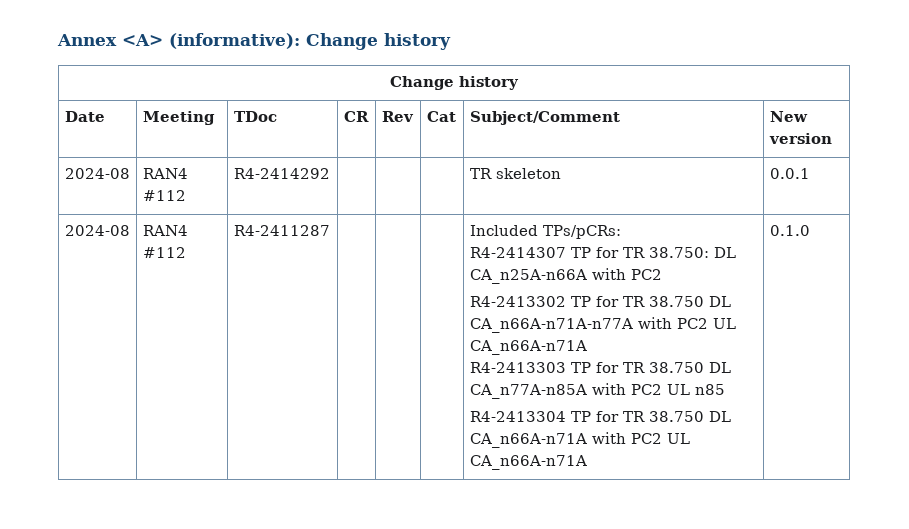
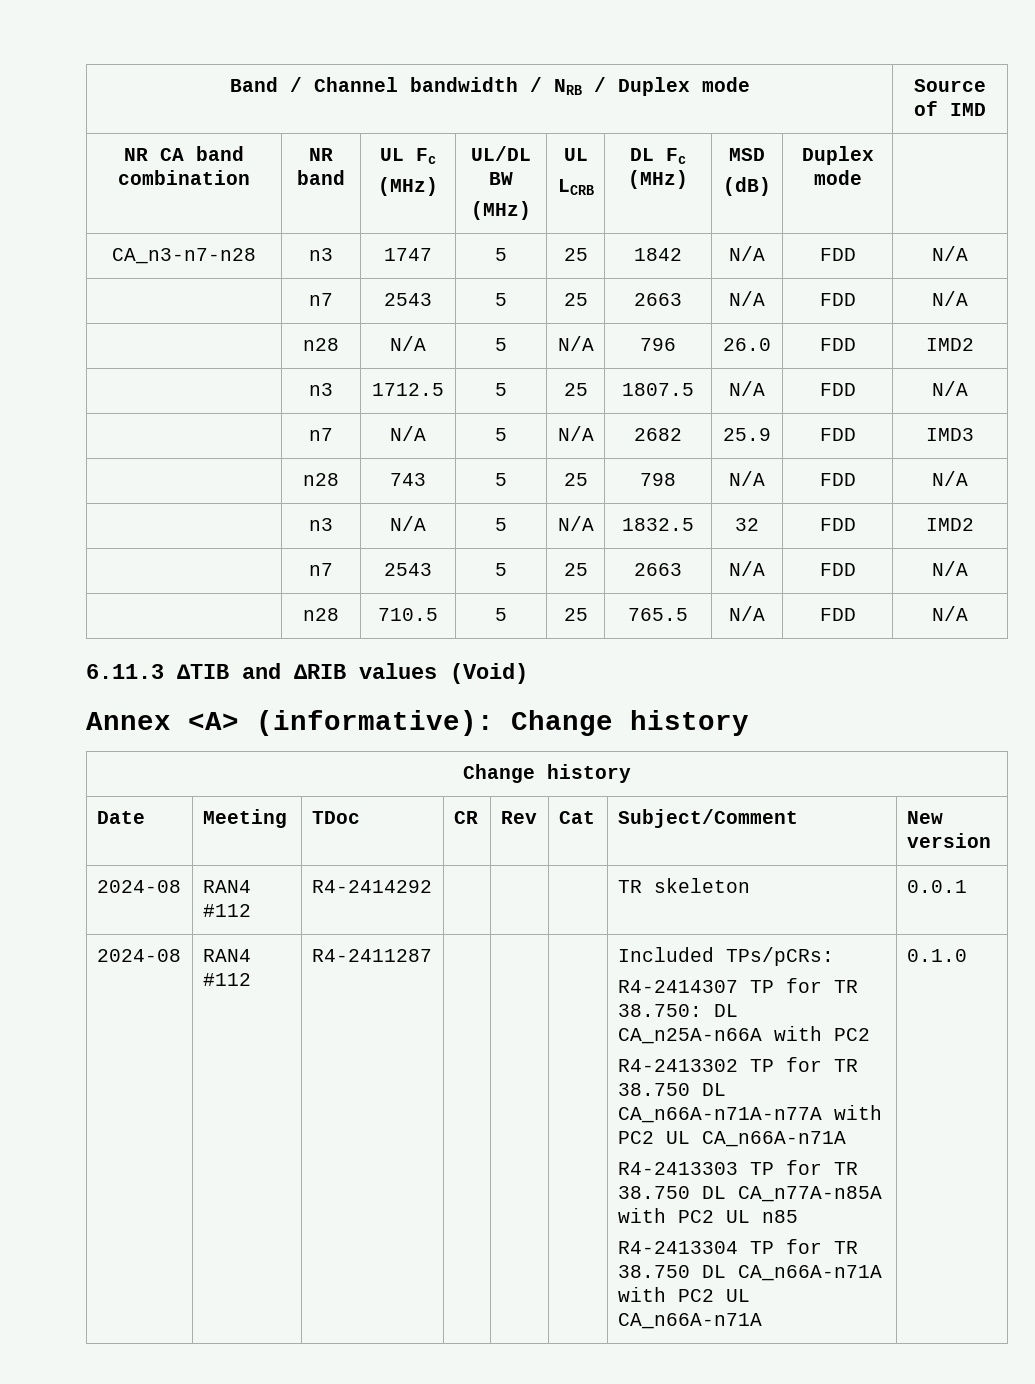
(57, 40) none -> [229,77,750,96] [914,79,986,92] [914,101,986,116] [124,146,244,161] [118,170,250,185] [309,148,333,161] [297,170,345,185] [380,148,436,164] [378,177,438,196] [471,146,531,161] [489,172,513,185] [471,201,531,220] [563,148,588,161] [557,179,594,195] [630,148,686,164] [628,170,688,189] [729,148,765,161] [723,177,771,196] [801,146,874,165] [813,170,862,185] [112,248,256,264] [309,248,333,261] [384,248,432,261] [495,248,507,261] [563,248,588,261] [634,248,682,261] [729,246,765,261] [819,248,856,261] [932,246,968,261] [309,293,333,306] [384,293,432,306] [495,293,507,306] [563,293,588,306] [634,293,682,306] [729,291,765,306] [819,293,856,306] [932,291,968,306] [303,338,339,351] [390,336,426,351] [495,338,507,351] [557,336,594,351] [640,338,676,351] [723,338,771,351] [819,338,856,351] [926,338,974,351] [309,383,333,396] [372,383,444,396] [495,383,507,396] [563,383,588,396] [622,383,694,396] [729,381,765,396] [819,383,856,396] [932,381,968,396] [309,428,333,441] [390,426,426,441] [495,428,507,441] [557,426,594,441] [634,428,682,441] [723,428,771,441] [819,428,856,441] [926,428,974,441] [303,473,339,486] [390,473,426,486] [495,473,507,486] [563,473,588,486] [640,473,676,486] [729,471,765,486] [819,473,856,486] [932,471,968,486] [309,518,333,531] [390,516,426,531] [495,518,507,531] [557,516,594,531] [622,518,694,531] [735,518,759,531] [819,518,856,531] [926,518,974,531] [309,563,333,576] [384,563,432,576] [495,563,507,576] [563,563,588,576] [634,563,682,576] [729,561,765,576] [819,563,856,576] [932,561,968,576] [303,608,339,621] [378,608,438,621] [495,608,507,621] [563,608,588,621] [628,608,688,621] [729,606,765,621] [819,608,856,621] [932,606,968,621] [86,663,528,684] Band / Channel bandwidth / NRB / Duplex mode | Source of IMD // NR CA band combination | NR band | UL Fc // (MHz) | UL/DL BW // (MHz) | UL // LCRB | DL Fc (MHz) | MSD // (dB) | Duplex mode | // CA_n3-n7-n28 | n3 | 1747 | 5 | 25 | 1842 | N/A | FDD | N/A // | n7 | 2543 | 5 | 25 | 2663 | N/A | FDD | N/A // | n28 | N/A | 5 | N/A | 796 | 26.0 | FDD | IMD2 // | n3 | 1712.5 | 5 | 25 | 1807.5 | N/A | FDD | N/A // | n7 | N/A | 5 | N/A | 2682 | 25.9 | FDD | IMD3 // | n28 | 743 | 5 | 25 | 798 | N/A | FDD | N/A // | n3 | N/A | 5 | N/A | 1832.5 | 32 | FDD | IMD2 // | n7 | 2543 | 5 | 25 | 2663 | N/A | FDD | N/A // | n28 | 710.5 | 5 | 25 | 765.5 | N/A | FDD | N/A // 6.11.3 ∆TIB and ∆RIB values (Void) //

